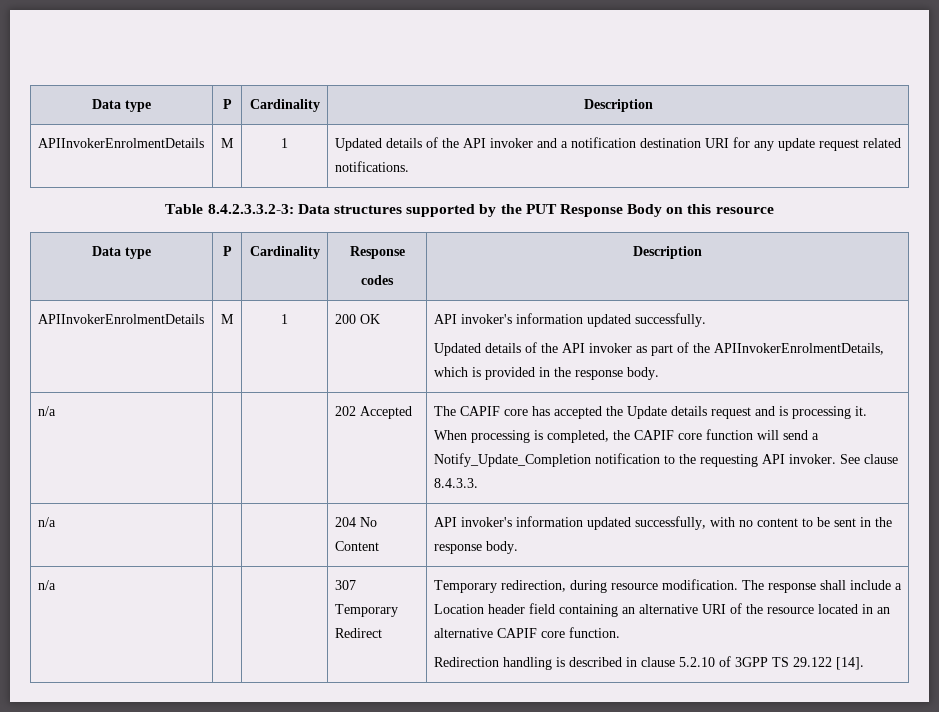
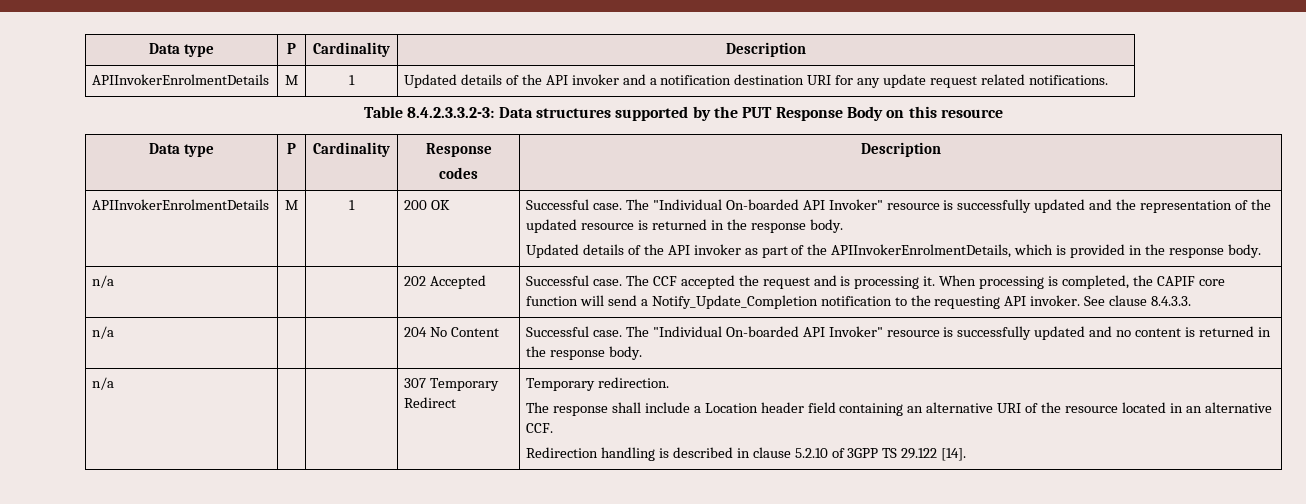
[433,313,706,327] API invoker's information updated successfully. -> [526,199,1271,213] [526,219,843,233] Successful case. The "Individual On-boarded API Invoker" resource is successfully updated and the representation of the updated resource is returned in the response body.
[433,406,707,419] The CAPIF core has accepted the Update details -> [526,275,759,289] Successful case. The CCF accepted the
[433,516,856,530] API invoker's information updated successfully, with no content to be sent -> [526,326,1254,340] Successful case. The "Individual On-boarded API Invoker" resource is successfully updated and no content is returned
[500,579,738,593] redirection, during resource modification. -> [598,377,670,388] redirection. //
[496,627,620,638] CAPIF core function. -> [526,423,554,433] CCF.

